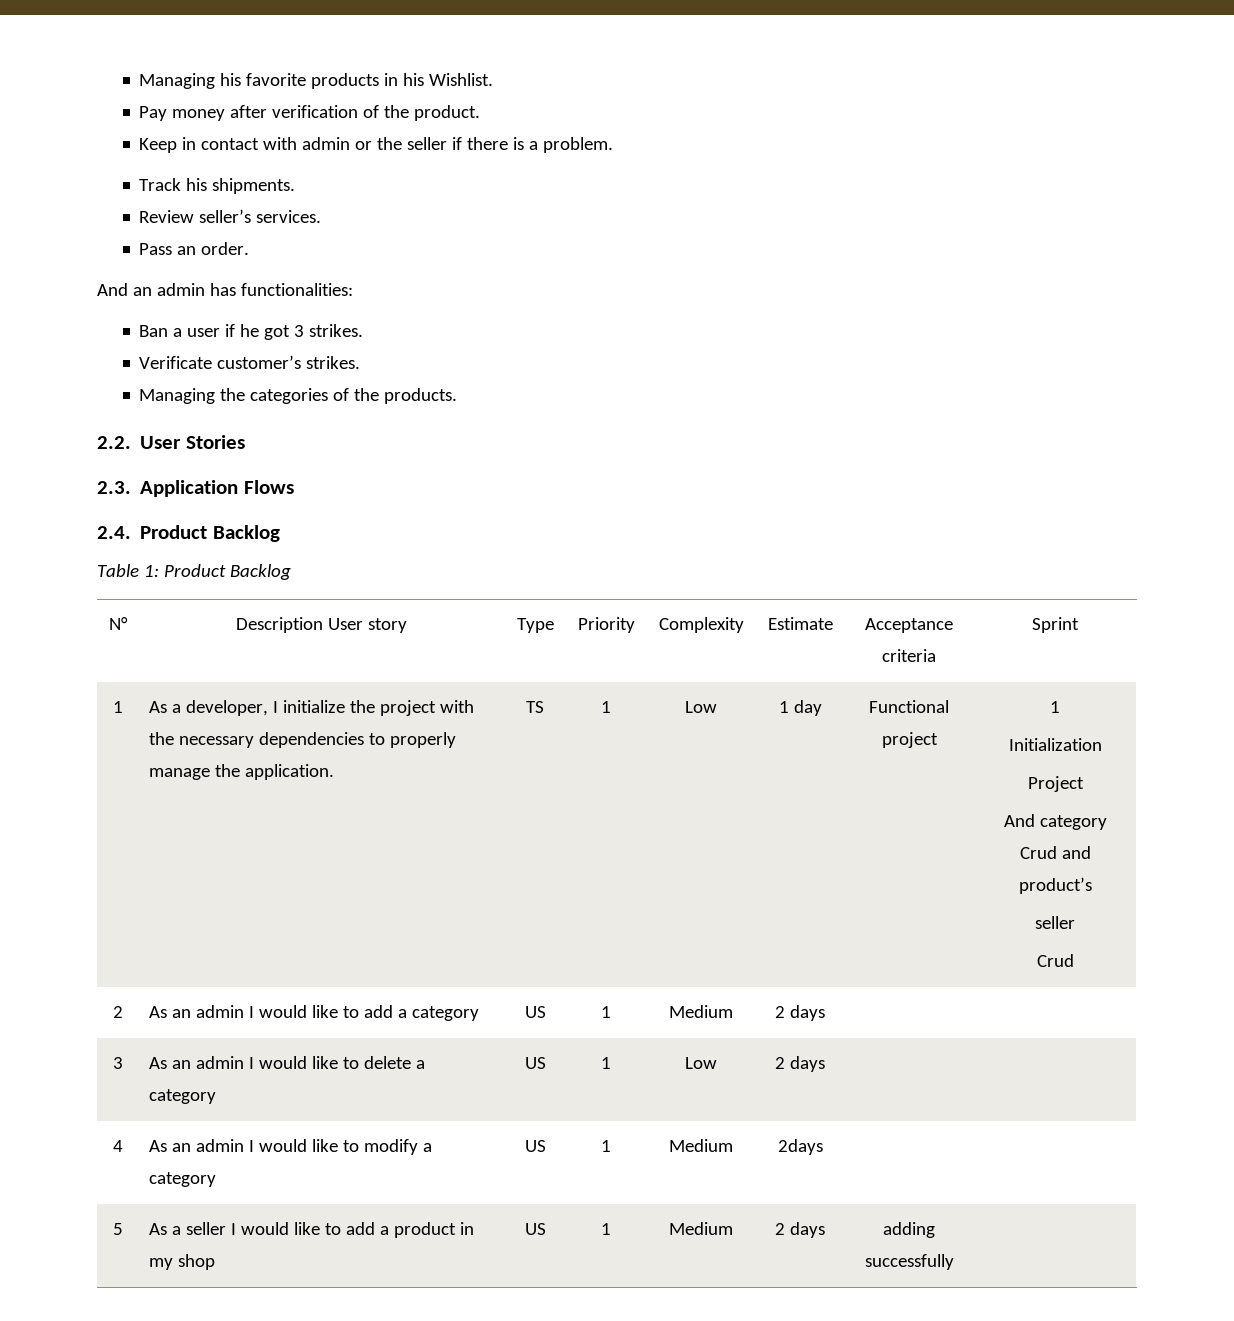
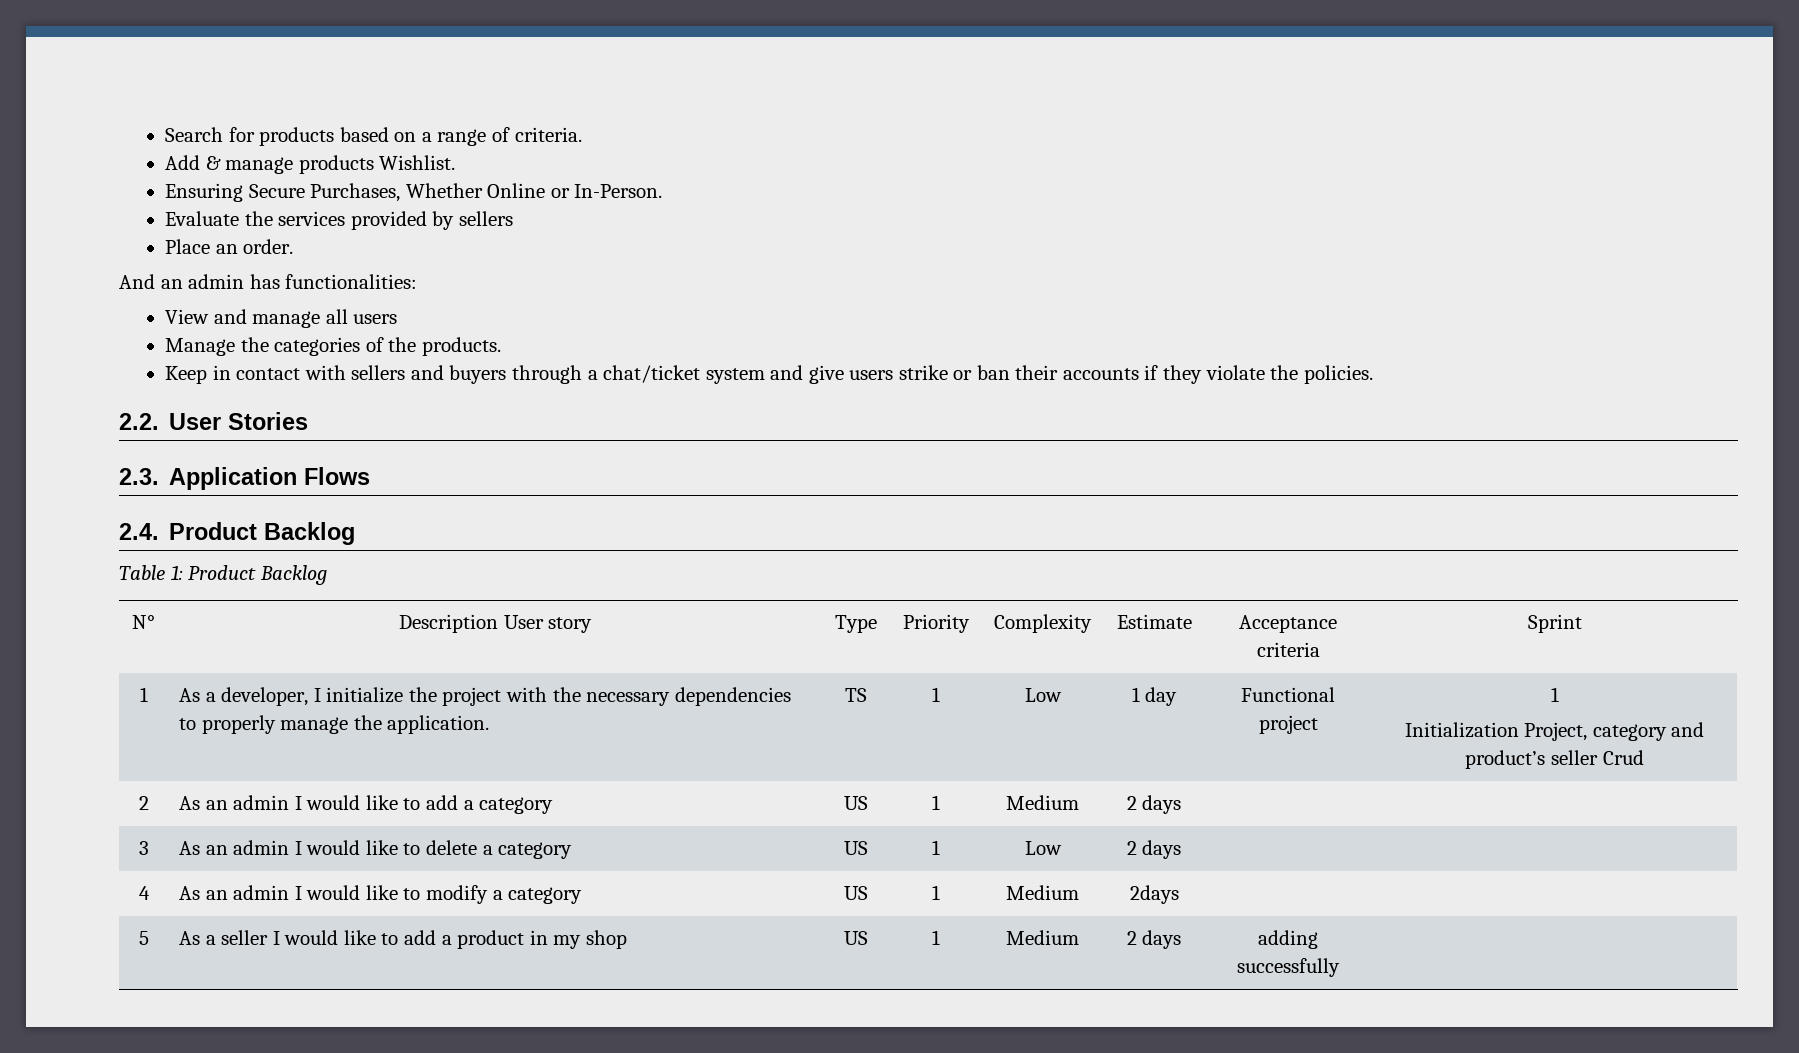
[139,73,494,89] [139,105,481,121] [139,137,614,153] [139,178,296,194] [139,209,322,223] [139,243,173,255] Managing his favorite products in his Wishlist. // Pay money after verification of the product. // Keep in contact with admin or the seller if there is a problem. // Track his shipments. // Review seller’s services. // Pass -> [165,127,582,146] [165,155,456,174] [165,183,663,202] [165,211,513,230] [165,239,211,254] Search for products based on a range of criteria. // Add & manage products Wishlist. // Ensuring Secure Purchases, Whether Online or In-Person. // Evaluate the services provided by sellers // Place
[139,324,364,340] [139,355,361,369] [139,388,216,404] Ban a user if he got 3 strikes. // Verificate customer’s strikes. // Managing -> [165,309,398,328] [165,338,236,356] View and manage all users // Manage
(458, 396) none -> [165,365,1373,384] // Keep in contact with sellers and buyers through a chat/ticket system and give users strike or ban their accounts if they violate the policies.
[1027,776,1084,792] [1003,814,1107,830] [1019,846,1057,859] // Project // And category Crud -> [1524,722,1667,741] Project, category
[1035,916,1075,929] // seller // -> [1550,750,1598,765] seller

